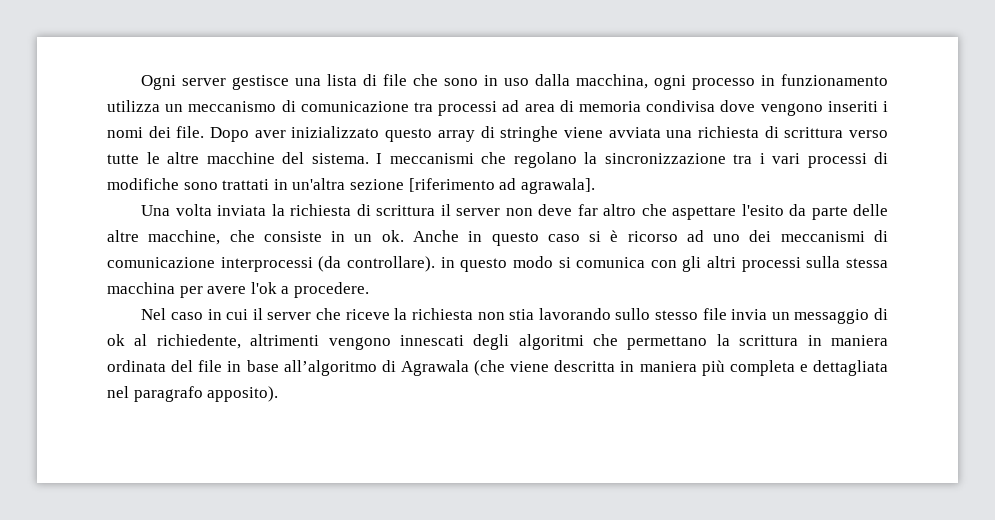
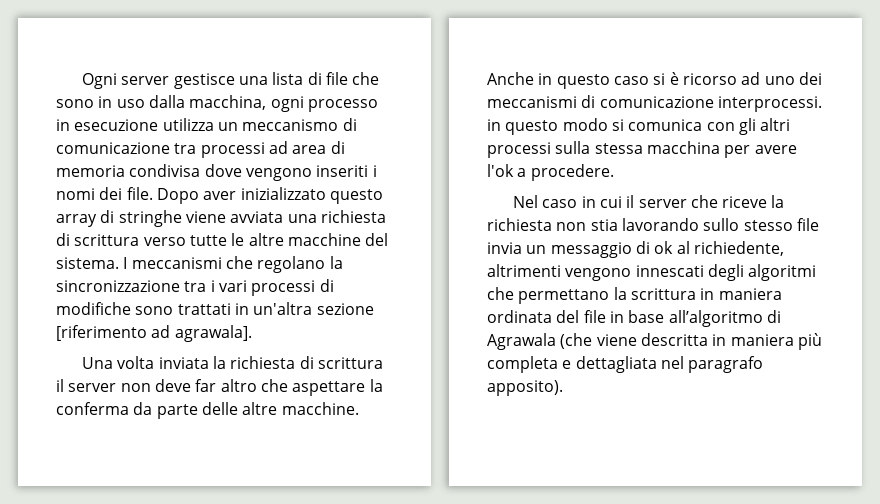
[781,74,888,86] funzionamento -> [74,119,159,131] esecuzione
[741,204,784,216] l'esito -> [369,379,383,392] [56,402,129,415] la conferma
[148,230,404,245] macchine, che consiste in un ok. -> [281,402,359,415] macchine.
[220,256,435,272] interprocessi (da controllare). -> [717,96,822,112] interprocessi.

